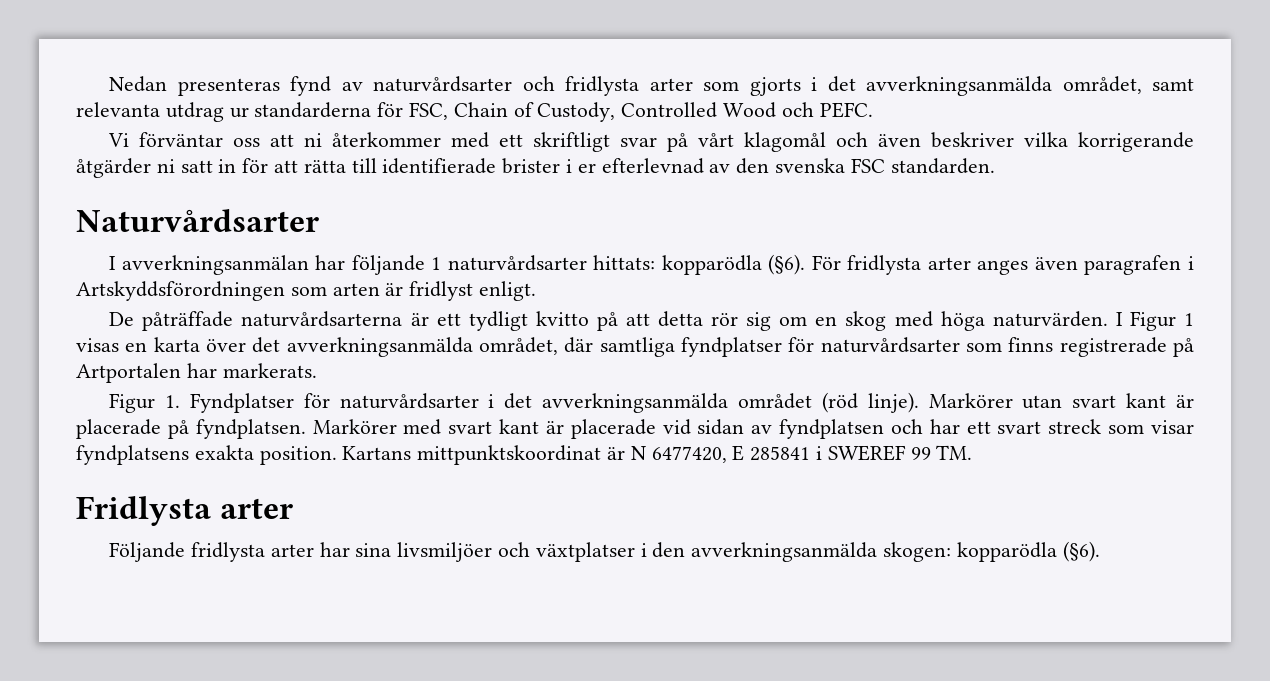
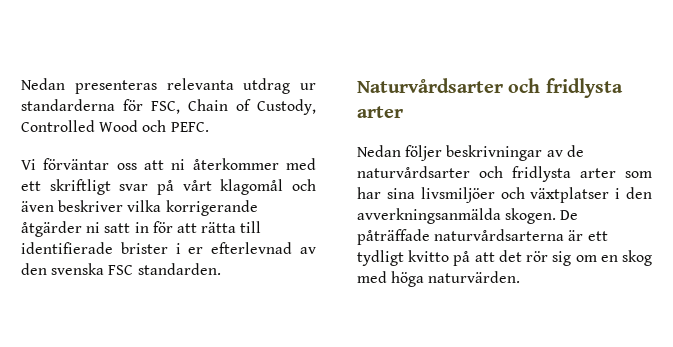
[290,76,1195,96] fynd av naturvårdsarter och fridlysta arter som gjorts i det avverkningsanmälda området, samt -> (157, 87) none
[109,254,1194,275] [76,281,537,301] // I avverkningsanmälan har följande 1 naturvårdsarter hittats: kopparödla (§6). För fridlysta arter anges även paragrafen i Artskyddsförordningen som arten är fridlyst enligt. // -> [508,78,623,98] [357,106,403,118] [357,145,584,161] [357,166,652,182] [357,187,652,203] [357,208,557,224] och fridlysta arter // Nedan följer beskrivningar av de naturvårdsarter och fridlysta arter som har sina livsmiljöer och växtplatser i den avverkningsanmälda skogen.
[658,311,704,327] detta -> [498,250,522,262] det
[1115,311,1195,331] [76,337,1195,357] [76,363,317,383] [109,392,1194,413] [76,419,1195,439] [76,445,973,465] [76,496,294,526] [109,541,1100,562] I Figur 1 visas en karta över det avverkningsanmälda området, där samtliga fyndplatser för naturvårdsarter som finns registrerade på Artportalen har markerats. // Figur 1. Fyndplatser för naturvårdsarter i det avverkningsanmälda området (röd linje). Markörer utan svart kant är placerade på fyndplatsen. Markörer med svart kant är placerade vid sidan av fyndplatsen och har ett svart streck som visar fyndplatsens exakta position. Kartans mittpunktskoordinat är N 6477420, E 285841 i SWEREF 99 TM. // Fridlysta arter // Följande fridlysta arter har sina livsmiljöer och växtplatser i den avverkningsanmälda skogen: kopparödla (§6). -> (521, 277) none

